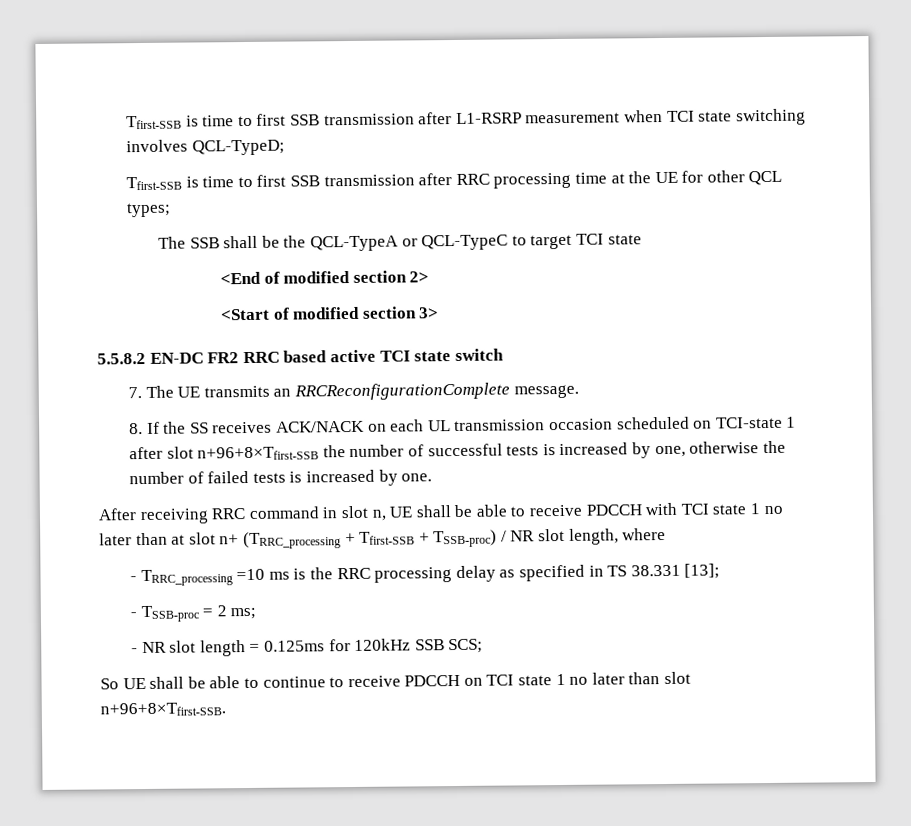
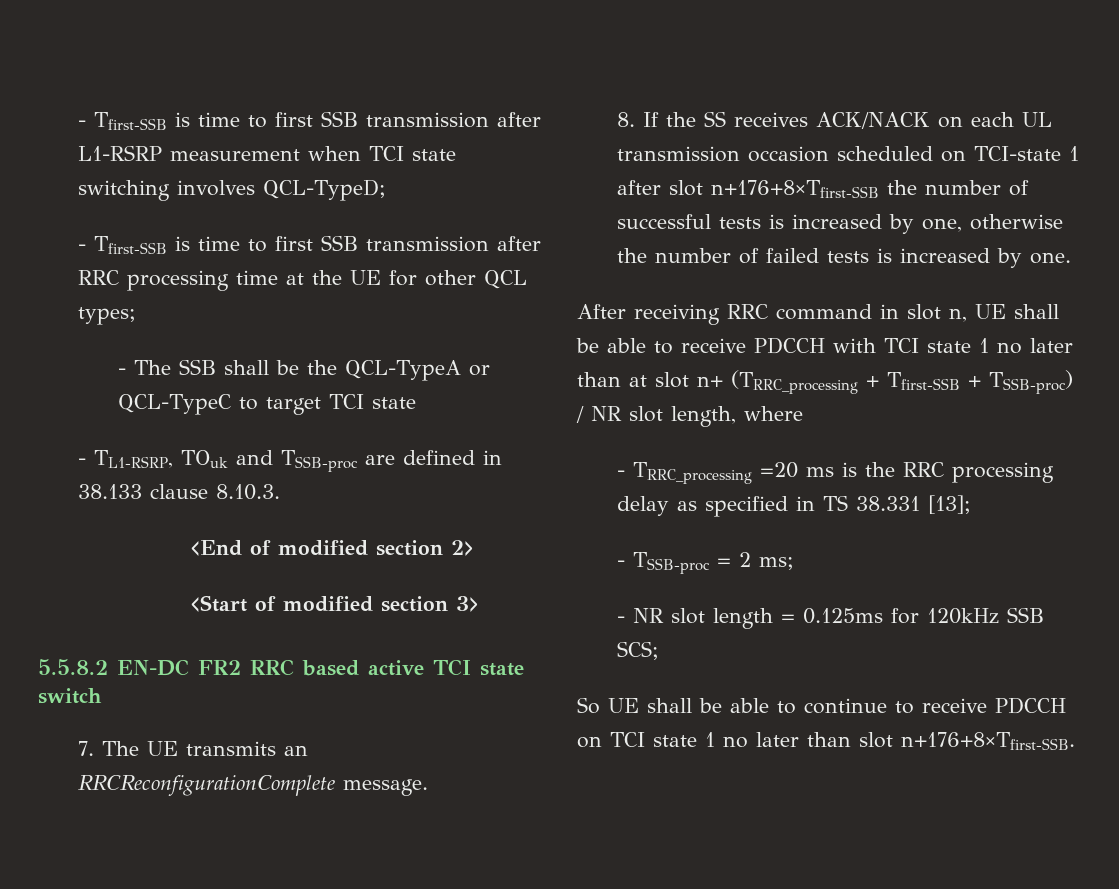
(126, 122) none -> [77,120,86,127] -
(285, 147) none -> [77,244,86,251] -
(172, 210) none -> [117,368,126,375] -
(642, 239) none -> [77,450,502,472] [77,484,280,500] // - TL1-RSRP, TOuk and TSSB-proc are defined in 38.133 clause 8.10.3.
[197,446,320,461] n+96+8×Tfirst-SSB -> [710,180,879,198] n+176+8×Tfirst-SSB
[236,568,266,581] =10 -> [759,462,798,478] =20
[100,702,226,717] n+96+8×Tfirst-SSB. -> [901,732,1075,750] n+176+8×Tfirst-SSB.

